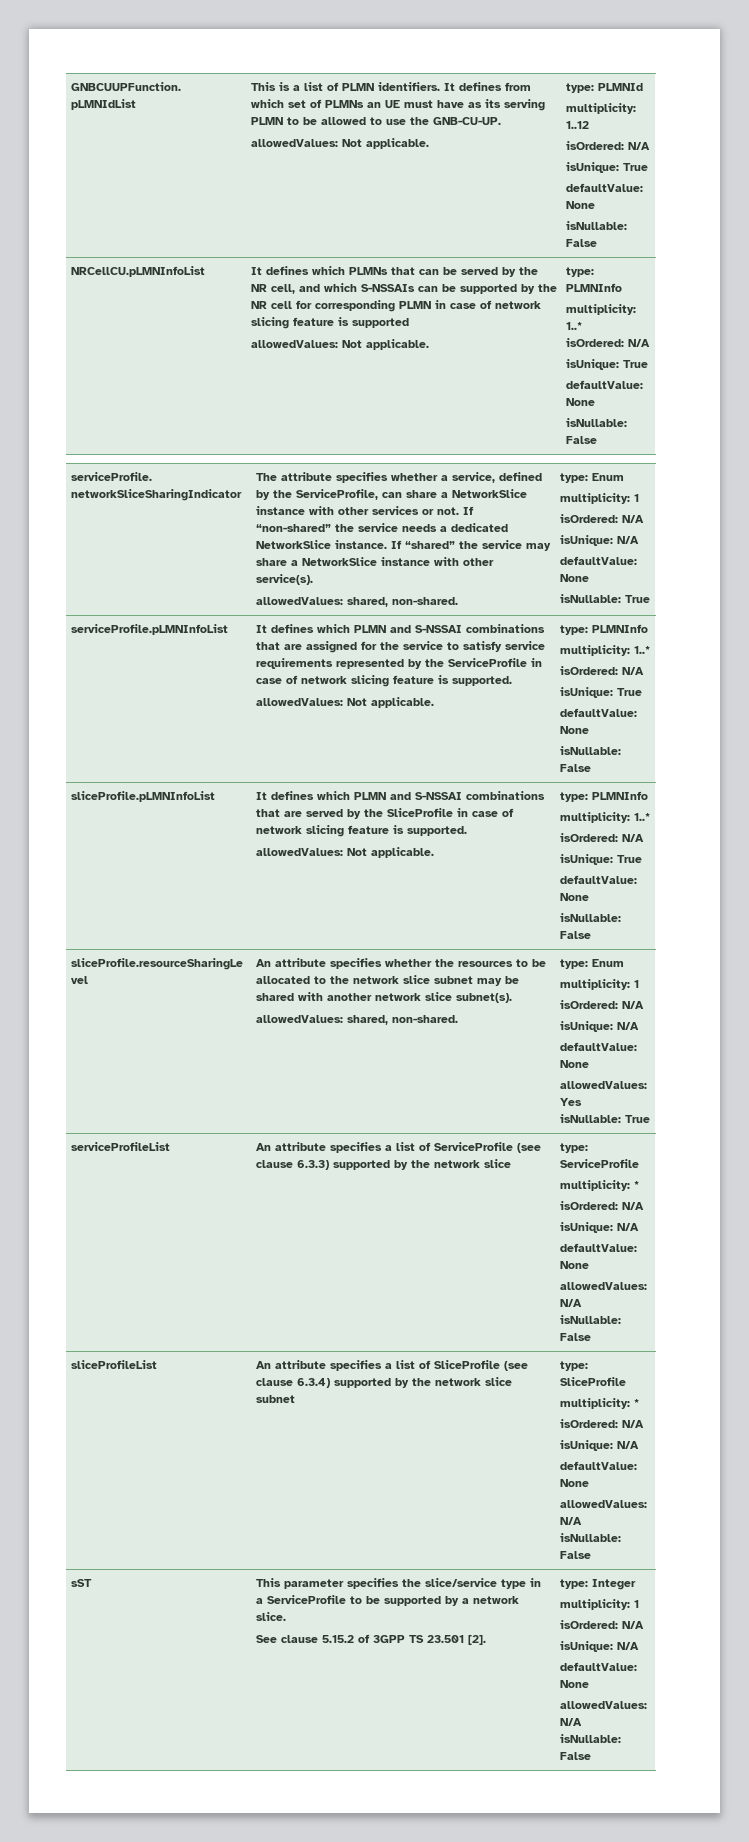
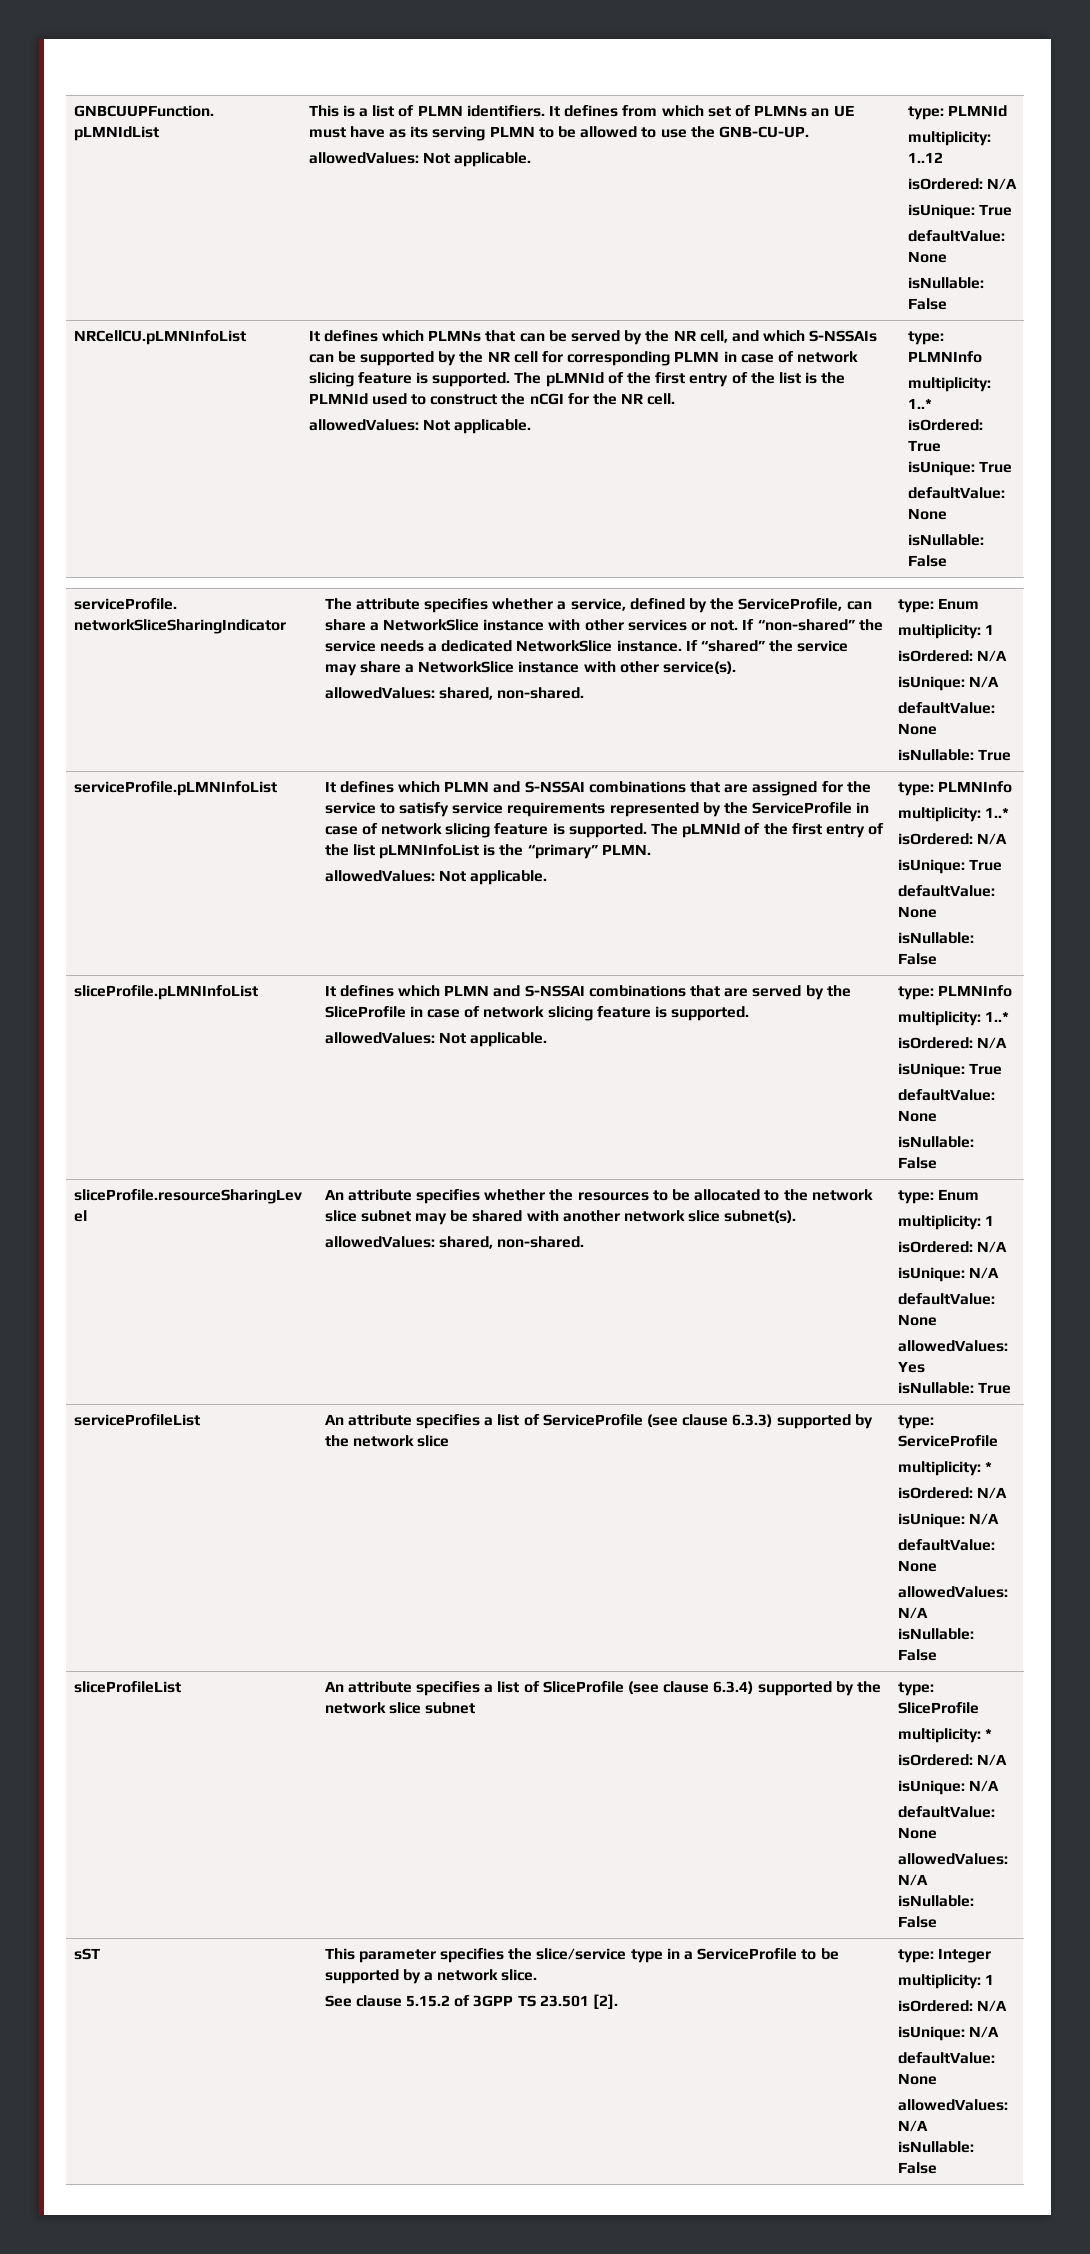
[351,318,409,328] [250,339,429,350] [565,267,594,277] [565,283,622,292] [565,304,636,315] [565,322,582,330] [565,338,650,347] supported // allowedValues: Not applicable. | type: PLMNInfo // multiplicity: 1..* // isOrdered: N/A -> [432,372,846,387] [308,393,676,405] [308,419,532,434] [907,331,944,345] [907,351,982,363] [907,377,991,392] [907,398,932,409] [907,419,983,431] [907,440,941,452] supported. The pLMNId of the first entry of the list is the PLMNId used to construct the nCGI for the NR cell. // allowedValues: Not applicable. | type: PLMNInfo // multiplicity: 1..* // isOrdered: True
(512, 681) none -> [651,823,885,838] [324,844,651,859] The pLMNId of the first entry of the list pLMNInfoList is the “primary” PLMN.

